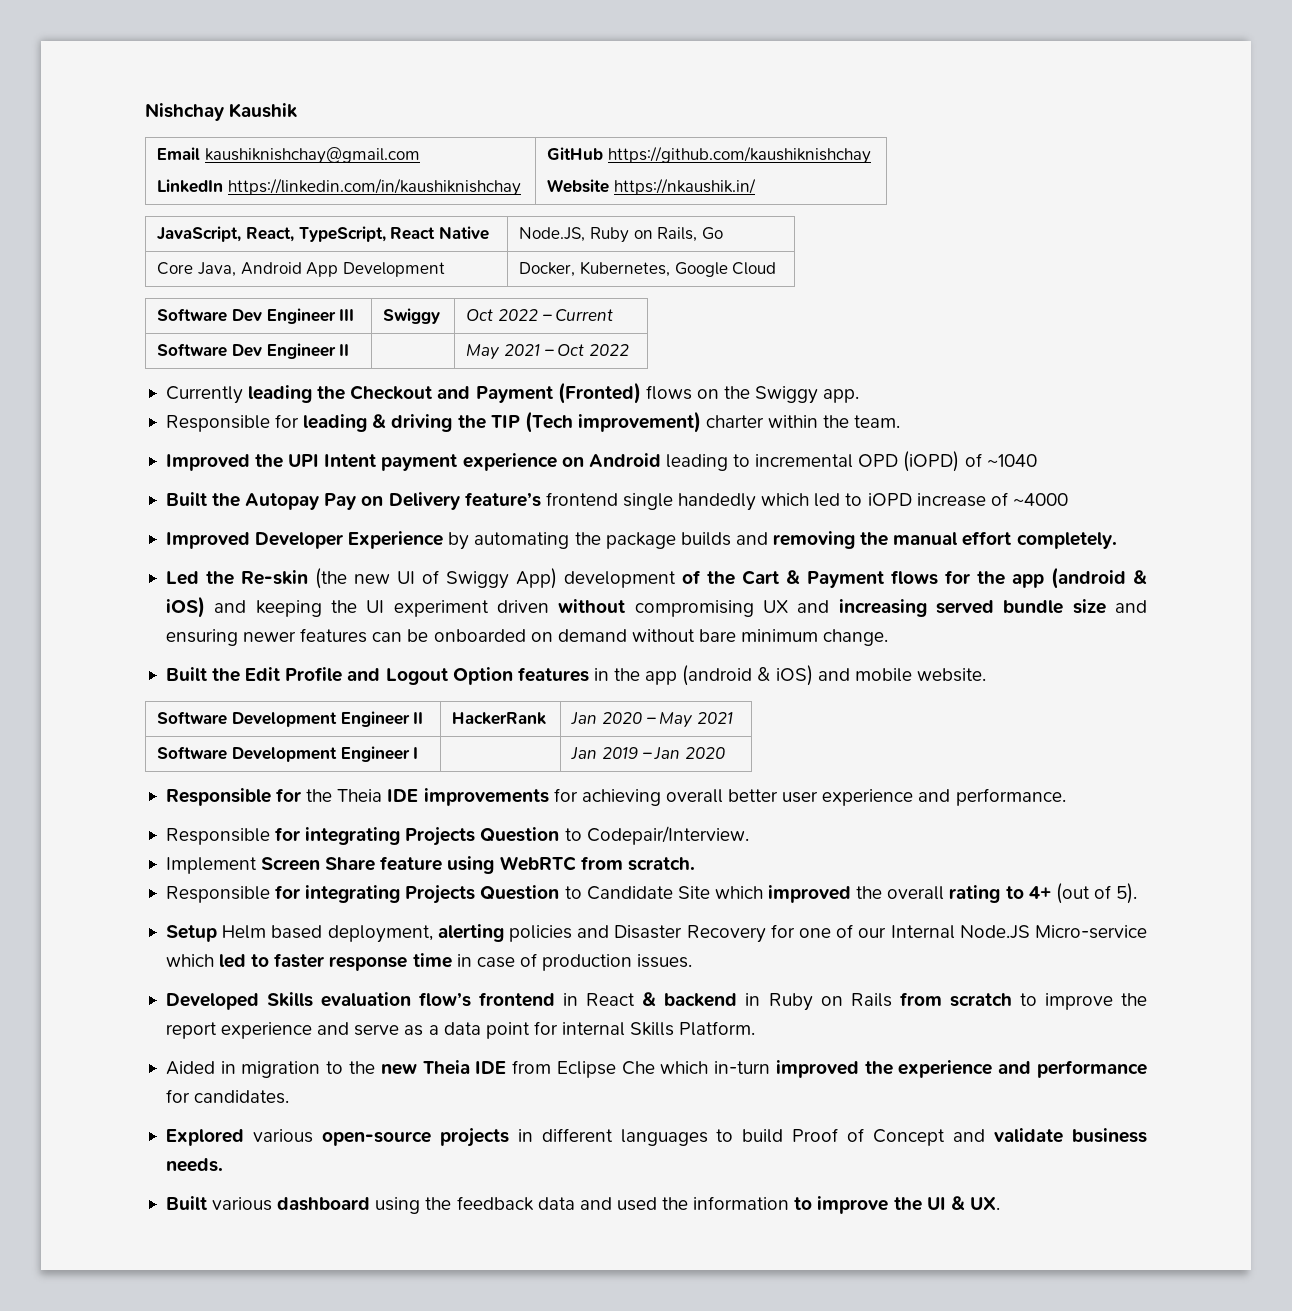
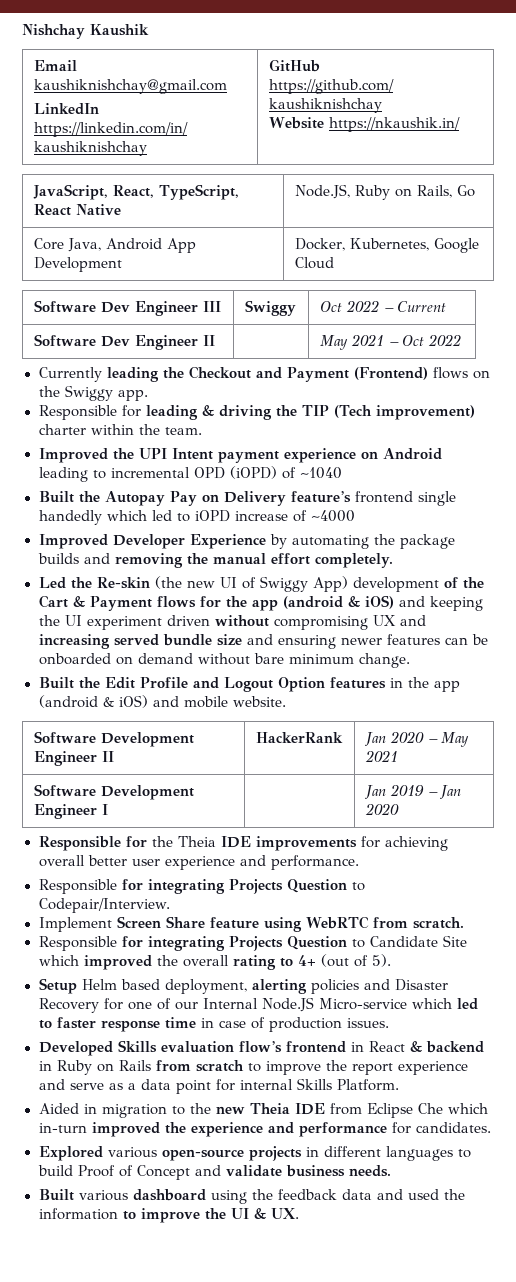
[557,382,641,404] (Fronted) -> [353,367,428,380] (Frontend)

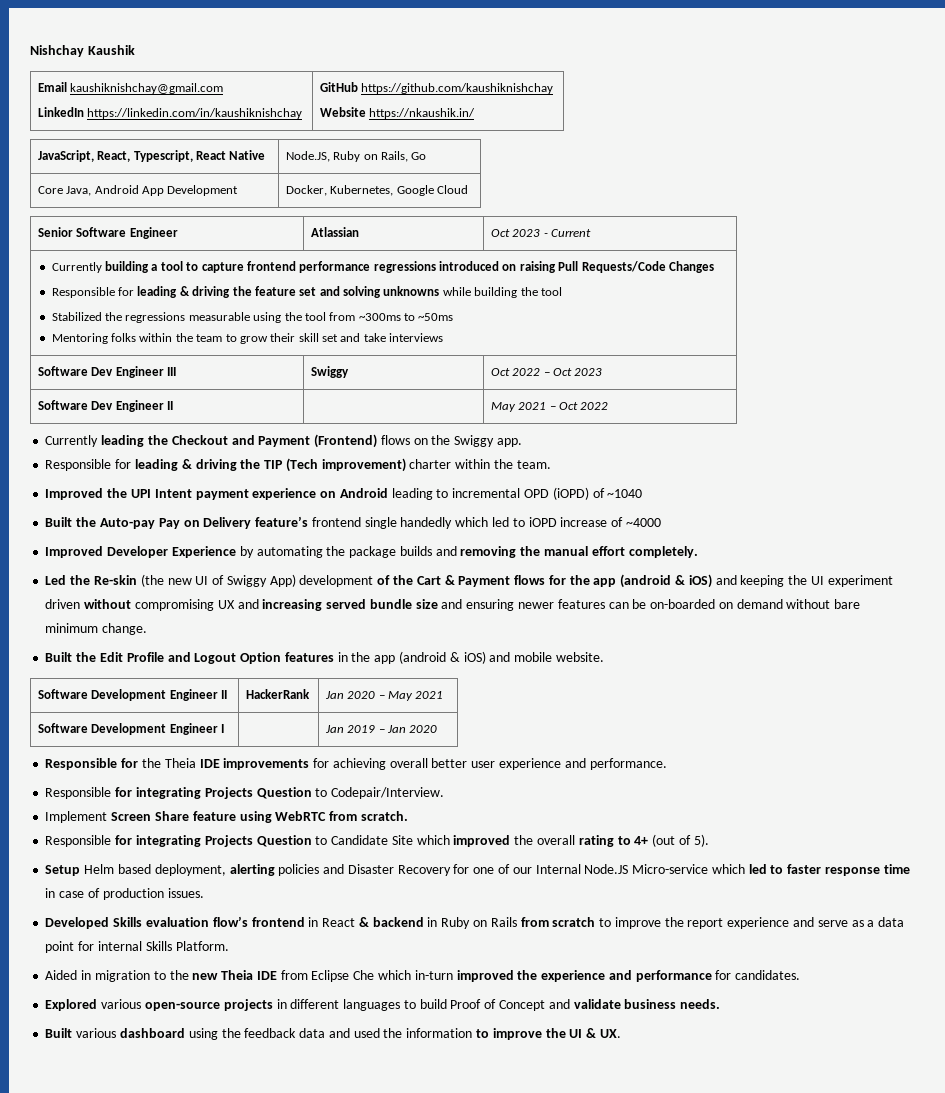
[158,184,239,200] TypeScript, -> [133,150,193,162] Typescript,
(334, 263) none -> [37,227,178,239] [310,227,359,237] [490,229,592,237] [51,261,714,273] [51,286,562,298] [51,312,454,323] [51,333,444,344] // Senior Software Engineer | Atlassian | Oct 2023 - Current // Currently building a tool to capture frontend performance regressions introduced on raising Pull Requests/Code Changes // Responsible for leading & driving the feature set and solving unknowns while building the tool // Stabilized the regressions measurable using the tool from ~300ms to ~50ms // Mentoring folks within the team to grow their skill set and take interviews
[396,301,446,312] Current -> [553,368,603,376] Oct 2023
[104,491,165,506] Autopay -> [99,518,155,529] Auto-pay
[38,653,111,665] onboarded -> [650,599,716,609] on-boarded

